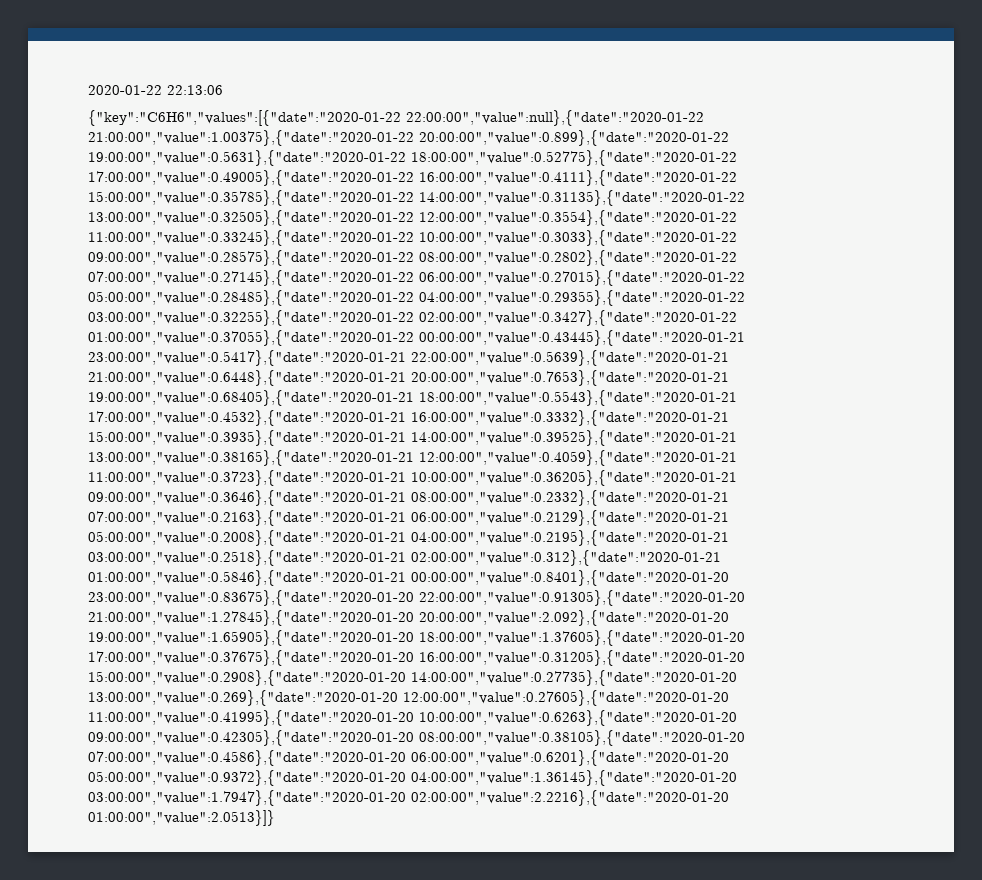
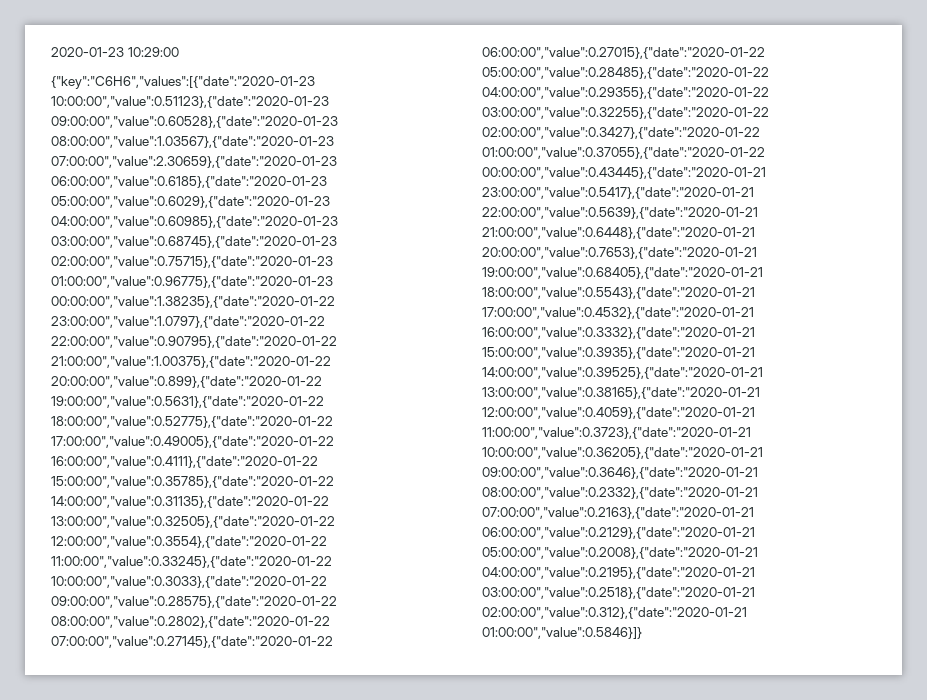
[88,85,223,95] [88,110,704,126] 2020-01-22 22:13:06 // {"key":"C6H6","values":[{"date":"2020-01-22 22:00:00","value":null},{"date":"2020-01-22 -> [51,47,179,57] [51,76,315,89] [51,96,329,108] [51,116,338,128] [51,136,334,148] [51,156,337,168] [51,176,327,188] [51,196,330,208] [51,216,338,228] [51,236,337,248] [51,256,333,268] [51,276,333,288] [51,296,335,308] [51,316,325,328] [51,336,337,348] 2020-01-23 10:29:00 // {"key":"C6H6","values":[{"date":"2020-01-23 10:00:00","value":0.51123},{"date":"2020-01-23 09:00:00","value":0.60528},{"date":"2020-01-23 08:00:00","value":1.03567},{"date":"2020-01-23 07:00:00","value":2.30659},{"date":"2020-01-23 06:00:00","value":0.6185},{"date":"2020-01-23 05:00:00","value":0.6029},{"date":"2020-01-23 04:00:00","value":0.60985},{"date":"2020-01-23 03:00:00","value":0.68745},{"date":"2020-01-23 02:00:00","value":0.75715},{"date":"2020-01-23 01:00:00","value":0.96775},{"date":"2020-01-23 00:00:00","value":1.38235},{"date":"2020-01-22 23:00:00","value":1.0797},{"date":"2020-01-22 22:00:00","value":0.90795},{"date":"2020-01-22
[88,570,729,586] [88,590,745,606] [88,610,729,626] [88,630,745,646] [88,650,745,666] [88,670,737,686] [88,690,729,706] [88,710,737,726] [88,730,745,746] [88,750,729,766] [88,770,737,786] [88,790,729,806] [88,810,275,826] 01:00:00","value":0.5846},{"date":"2020-01-21 00:00:00","value":0.8401},{"date":"2020-01-20 23:00:00","value":0.83675},{"date":"2020-01-20 22:00:00","value":0.91305},{"date":"2020-01-20 21:00:00","value":1.27845},{"date":"2020-01-20 20:00:00","value":2.092},{"date":"2020-01-20 19:00:00","value":1.65905},{"date":"2020-01-20 18:00:00","value":1.37605},{"date":"2020-01-20 17:00:00","value":0.37675},{"date":"2020-01-20 16:00:00","value":0.31205},{"date":"2020-01-20 15:00:00","value":0.2908},{"date":"2020-01-20 14:00:00","value":0.27735},{"date":"2020-01-20 13:00:00","value":0.269},{"date":"2020-01-20 12:00:00","value":0.27605},{"date":"2020-01-20 11:00:00","value":0.41995},{"date":"2020-01-20 10:00:00","value":0.6263},{"date":"2020-01-20 09:00:00","value":0.42305},{"date":"2020-01-20 08:00:00","value":0.38105},{"date":"2020-01-20 07:00:00","value":0.4586},{"date":"2020-01-20 06:00:00","value":0.6201},{"date":"2020-01-20 05:00:00","value":0.9372},{"date":"2020-01-20 04:00:00","value":1.36145},{"date":"2020-01-20 03:00:00","value":1.7947},{"date":"2020-01-20 02:00:00","value":2.2216},{"date":"2020-01-20 01:00:00","value":2.0513}]} -> [482,627,642,639] 01:00:00","value":0.5846}]}

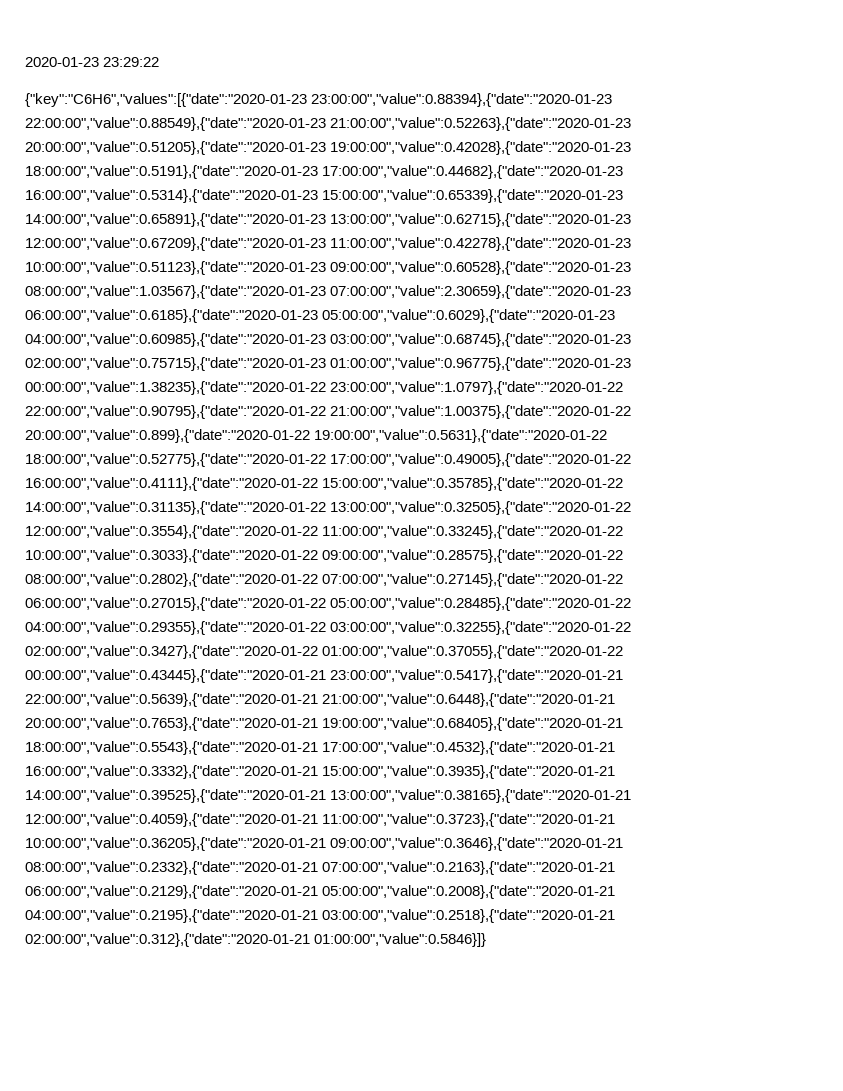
[127,47,179,57] 10:29:00 -> [103,57,160,67] 23:29:22
(315, 82) none -> [311,93,613,107] [25,117,632,131] [25,141,632,155] [25,165,624,179] [25,189,624,203] [25,213,632,227] [25,237,632,251] 23:00:00","value":0.88394},{"date":"2020-01-23 22:00:00","value":0.88549},{"date":"2020-01-23 21:00:00","value":0.52263},{"date":"2020-01-23 20:00:00","value":0.51205},{"date":"2020-01-23 19:00:00","value":0.42028},{"date":"2020-01-23 18:00:00","value":0.5191},{"date":"2020-01-23 17:00:00","value":0.44682},{"date":"2020-01-23 16:00:00","value":0.5314},{"date":"2020-01-23 15:00:00","value":0.65339},{"date":"2020-01-23 14:00:00","value":0.65891},{"date":"2020-01-23 13:00:00","value":0.62715},{"date":"2020-01-23 12:00:00","value":0.67209},{"date":"2020-01-23 11:00:00","value":0.42278},{"date":"2020-01-23

